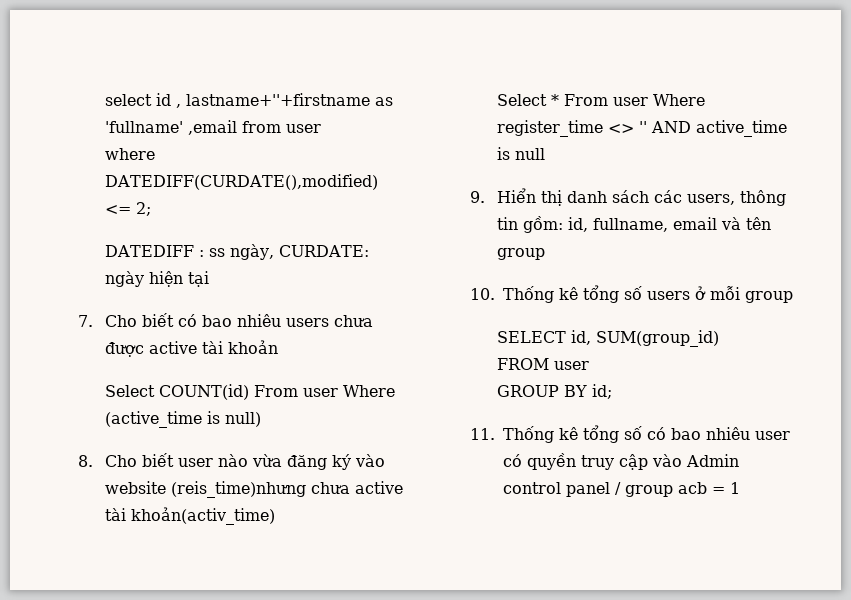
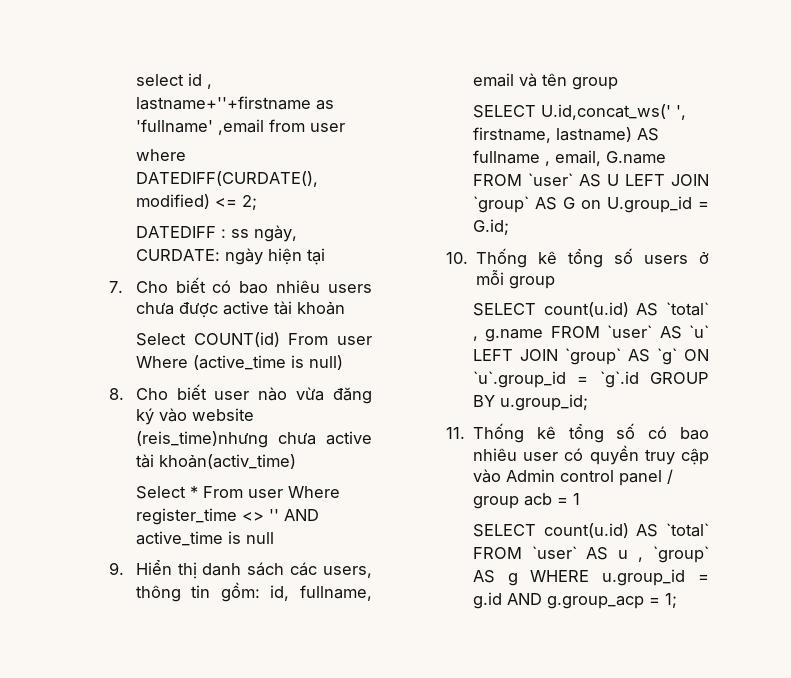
(546, 254) none -> [472,104,686,120] [472,127,659,143] [472,150,666,166] [472,173,709,187] [472,196,709,213] [472,219,509,235] // SELECT U.id,concat_ws(' ', firstname, lastname) AS fullname , email, G.name FROM `user` AS U LEFT JOIN `group` AS G on U.group_id = G.id;
[571,330,720,347] [497,358,590,370] id, SUM(group_id) // FROM user // -> [543,302,709,317] [472,325,709,342] [472,348,709,365] [472,371,639,388] count(u.id) AS `total` , g.name FROM `user` AS `u` LEFT JOIN `group` AS `g` ON `u`.group_id = `g`.id
[592,384,613,399] id; -> [499,394,588,411] u.group_id;
(740, 488) none -> [472,523,709,538] [472,546,709,563] [472,569,709,586] [472,592,677,609] // SELECT count(u.id) AS `total` FROM `user` AS u , `group` AS g WHERE u.group_id = g.id AND g.group_acp = 1;

